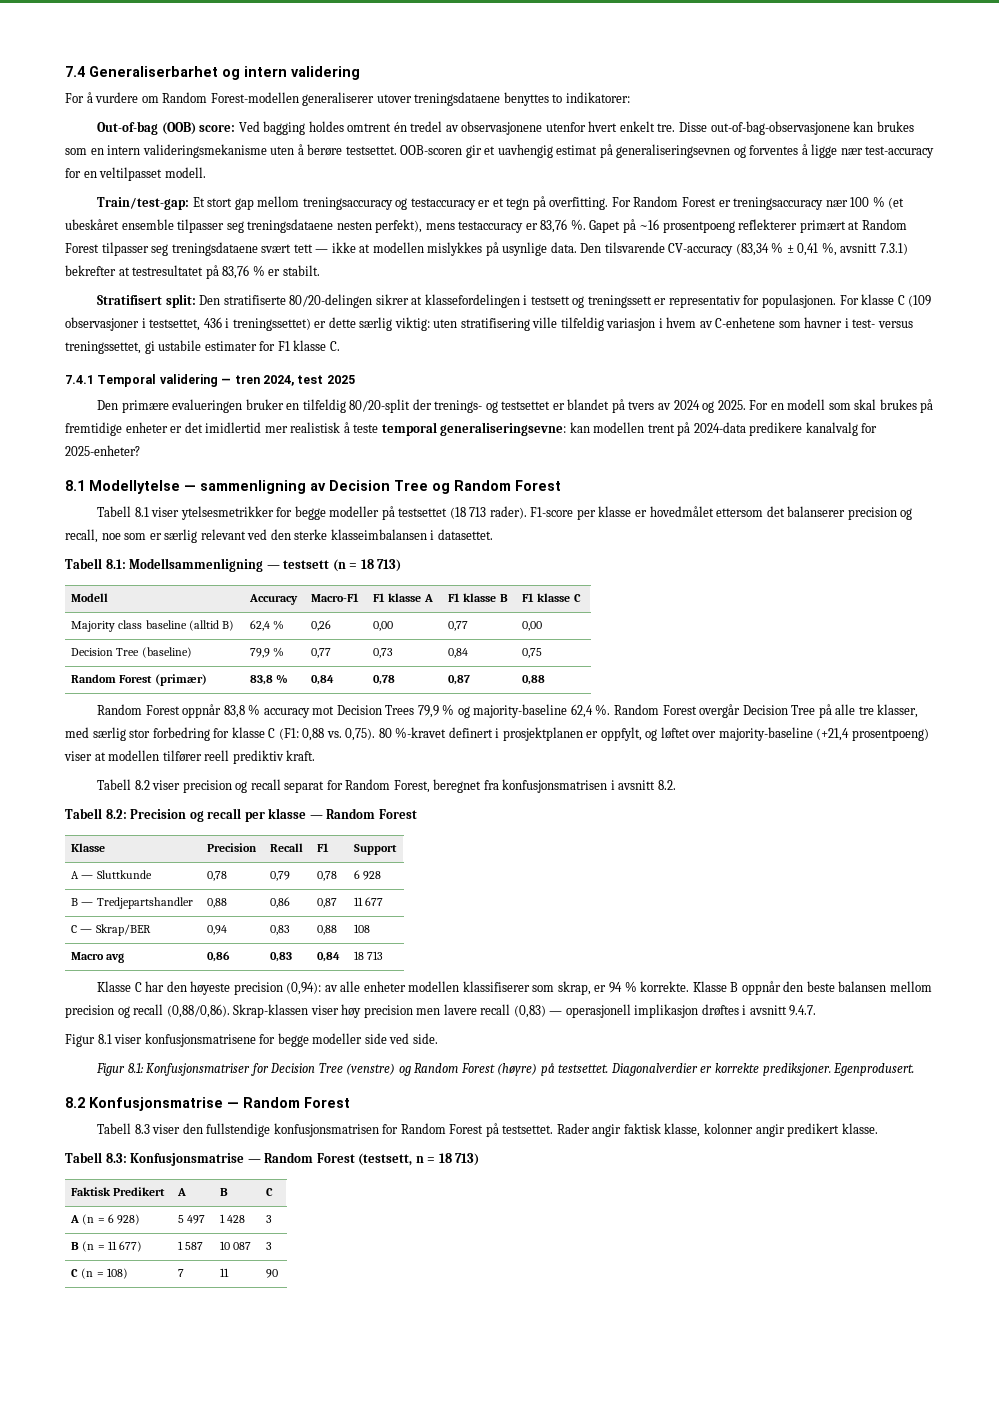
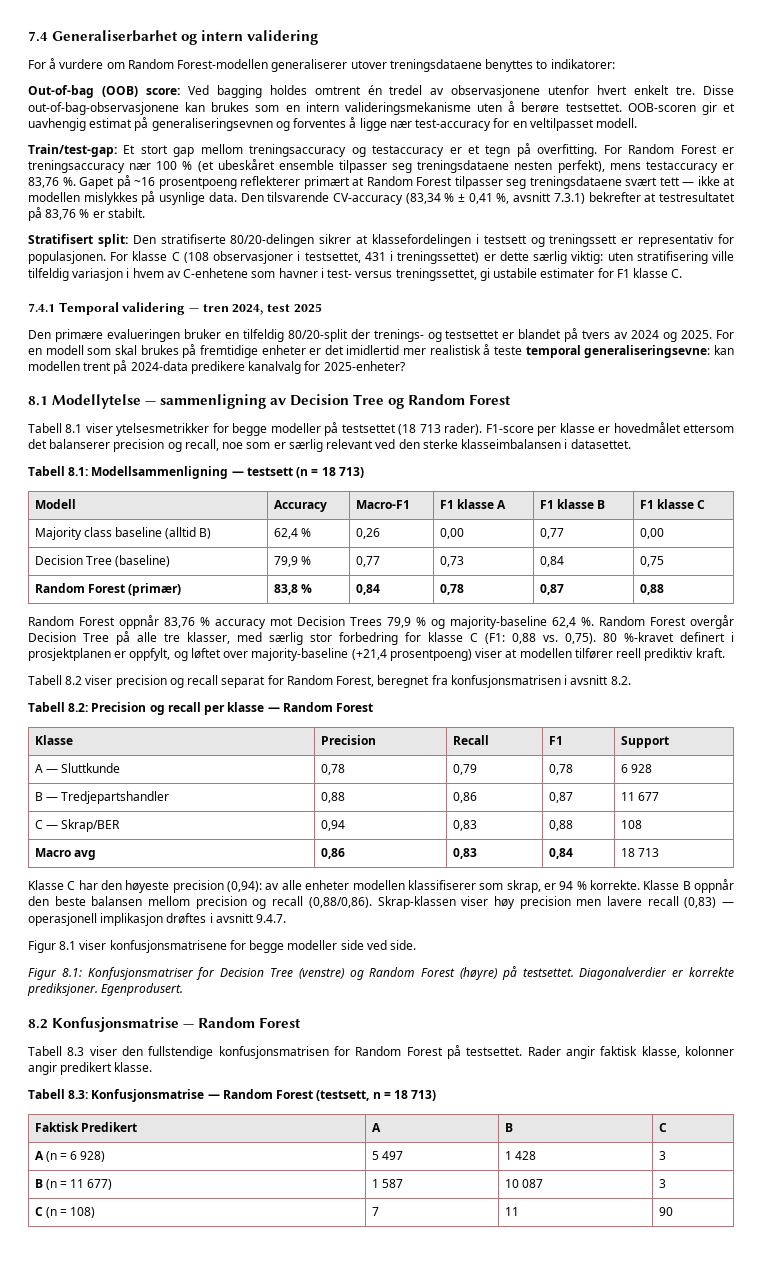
[908,295,932,307] (109 -> [183,252,209,263] (108
[203,317,222,328] 436 -> [364,252,386,261] 431
[223,705,245,718] 83,8 -> [164,617,195,628] 83,76

